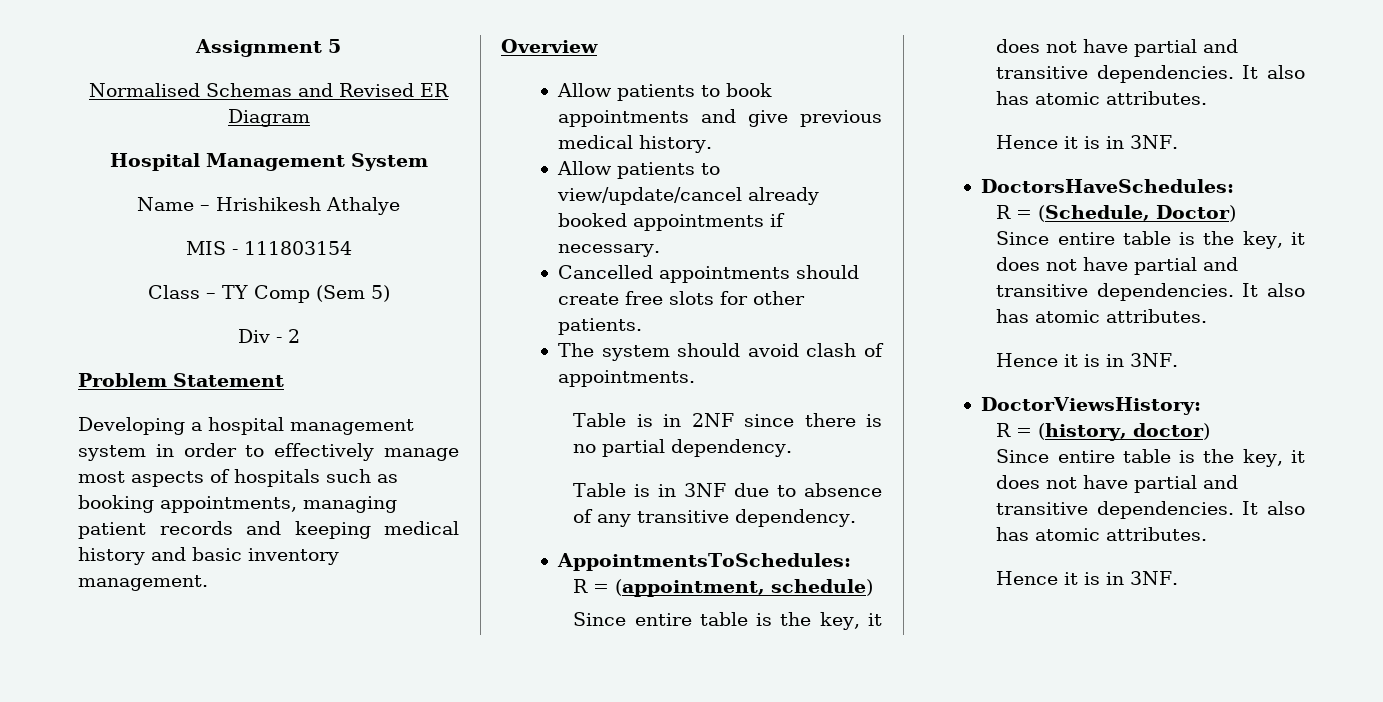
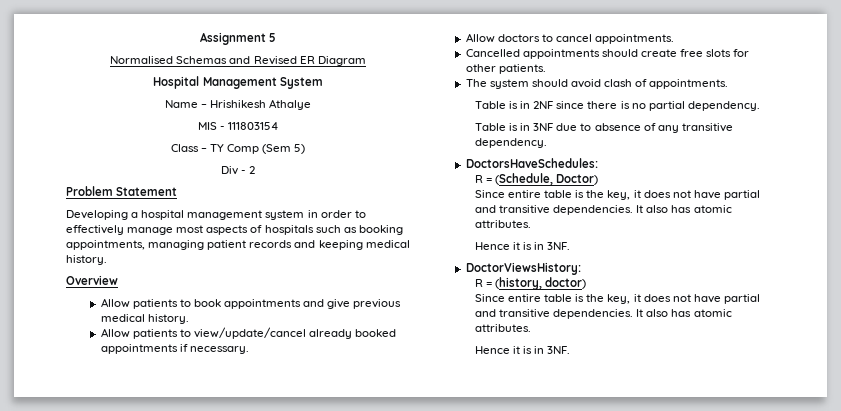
[78,547,339,565] [78,575,208,591] history and basic inventory management. -> [66,255,107,265] history.
(661, 250) none -> [465,33,675,44] // Allow doctors to cancel appointments.
[557,553,852,571] [573,579,874,597] [573,612,882,630] [996,39,1239,57] [996,65,1305,83] [996,91,1208,105] [996,135,1179,149] // AppointmentsToSchedules: // R = (appointment, schedule) // Since entire table is the key, it does not have partial and transitive dependencies. It also has atomic attributes. // Hence it is in 3NF. -> (547, 143) none

